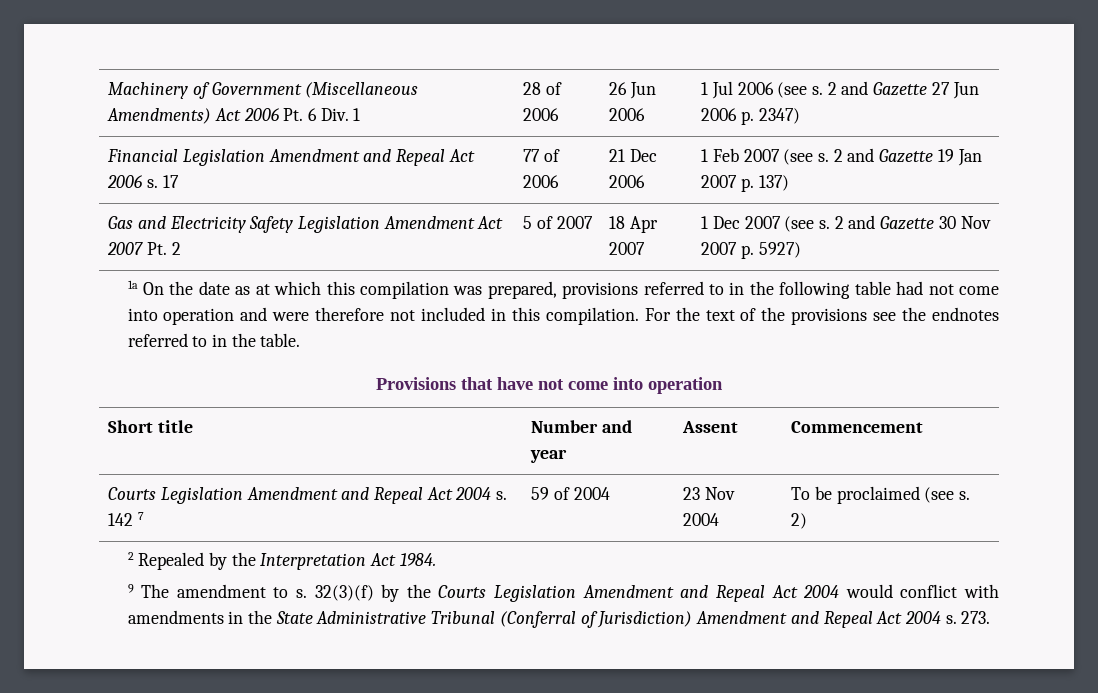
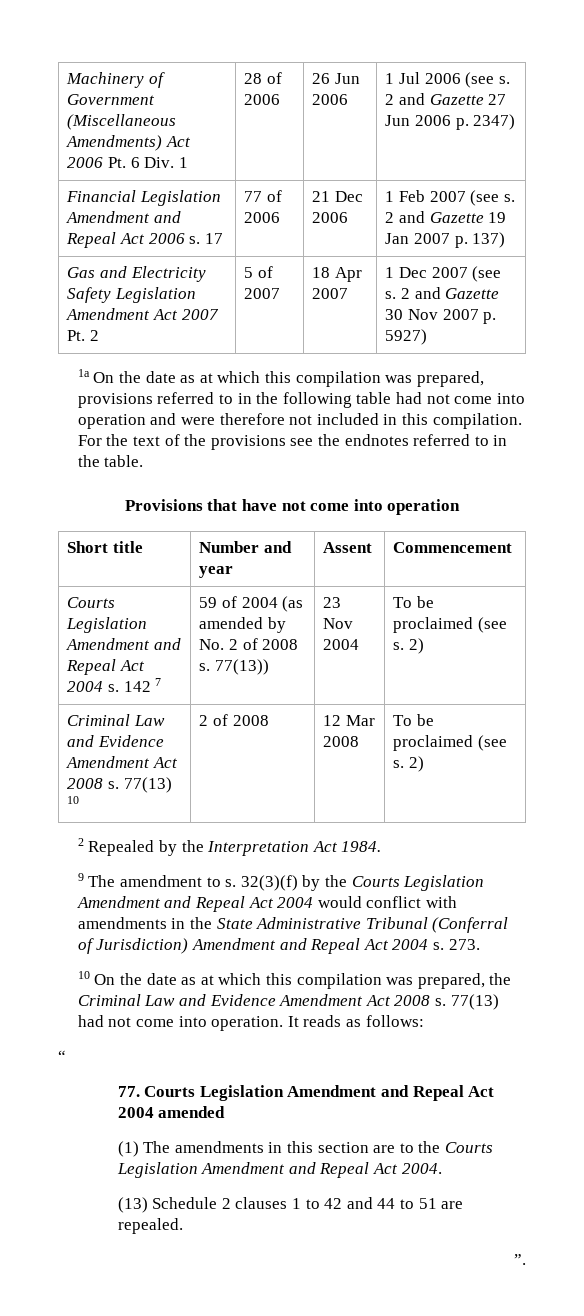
(610, 493) none -> [282,596,304,612] [199,617,286,633] [199,638,299,650] [199,659,269,675] (as amended by No. 2 of 2008 s. 77(13))
(808, 521) none -> [67,714,165,726] [67,735,164,747] [66,756,178,768] [67,777,172,793] [67,796,80,804] [199,714,269,726] [323,715,375,726] [323,736,360,747] [393,714,434,726] [393,735,507,751] [393,756,424,772] // Criminal Law and Evidence Amendment Act 2008 s. 77(13) 10 | 2 of 2008 | 12 Mar 2008 | To be proclaimed (see s. 2)
(991, 617) none -> [77,971,512,989] [77,994,499,1010] [77,1015,424,1031] [58,1050,66,1062] [117,1085,495,1101] [117,1106,226,1118] [117,1141,493,1157] [116,1162,442,1178] [117,1197,464,1213] [117,1218,183,1234] [514,1254,526,1265] // 10 On the date as at which this compilation was prepared, the Criminal Law and Evidence Amendment Act 2008 s. 77(13) had not come into operation. It reads as follows: // “ // 77. Courts Legislation Amendment and Repeal Act 2004 amended // (1) The amendments in this section are to the Courts Legislation Amendment and Repeal Act 2004. // (13) Schedule 2 clauses 1 to 42 and 44 to 51 are repealed. // ”.

